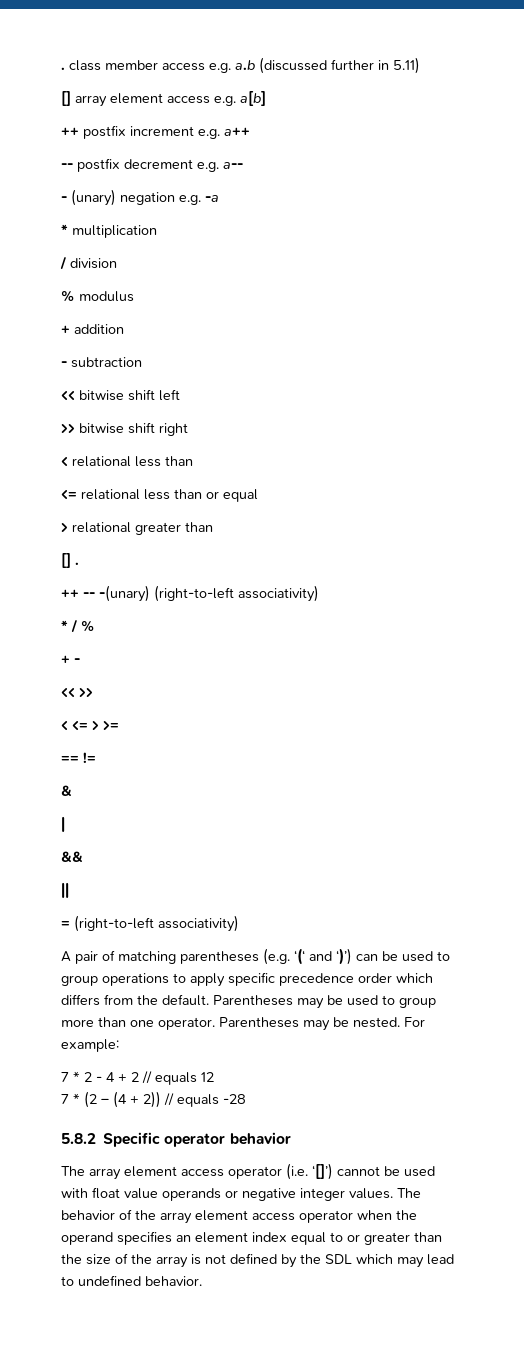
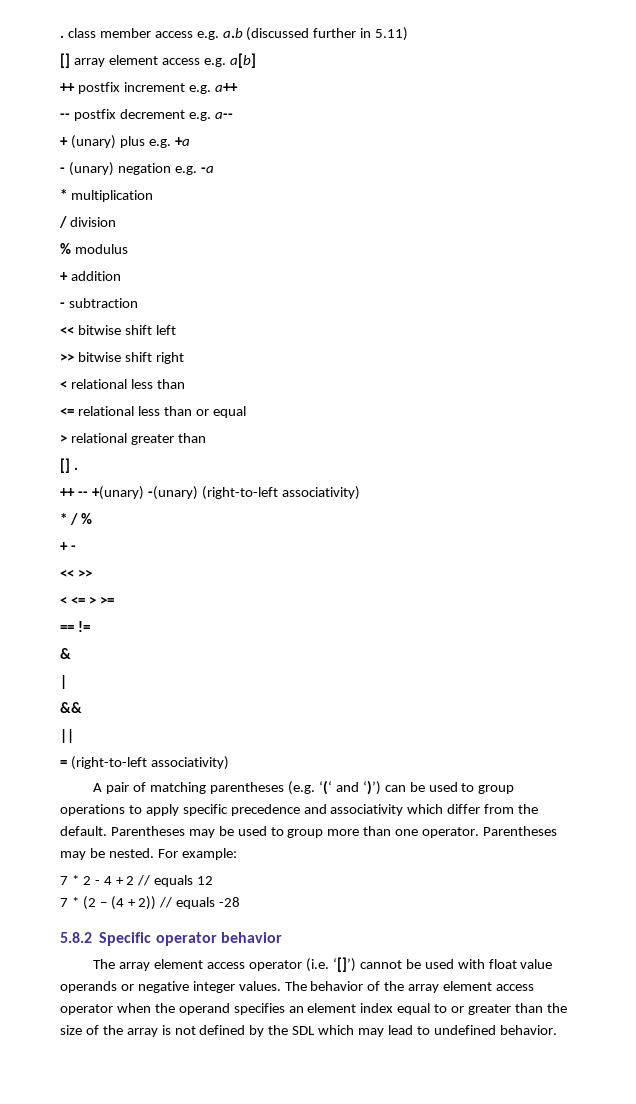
(243, 165) none -> [60,135,190,149] // + (unary) plus e.g. +a
(95, 595) none -> [91,486,144,500] +(unary)
[358,973,433,983] [61,994,100,1006] order which differs -> [303,804,481,816] and associativity which differ

